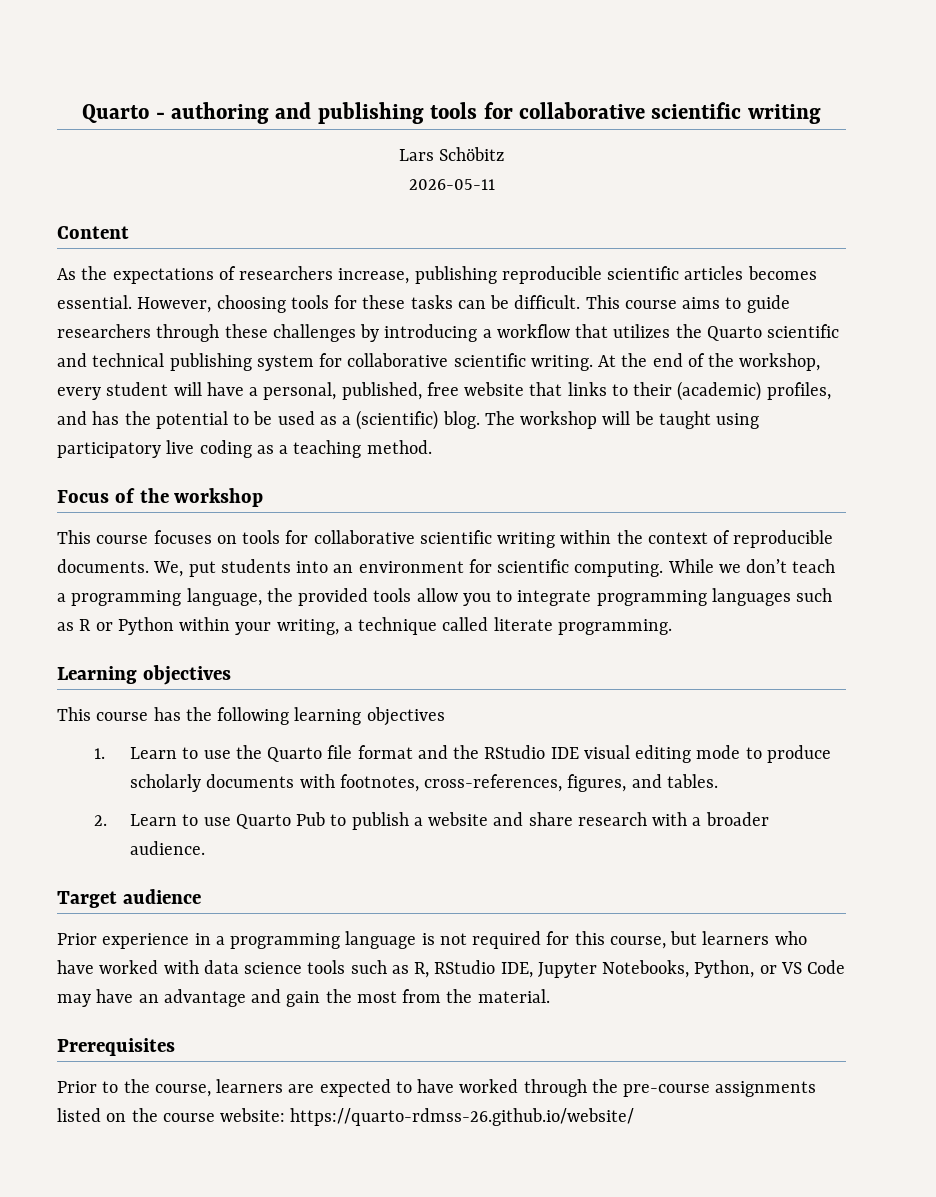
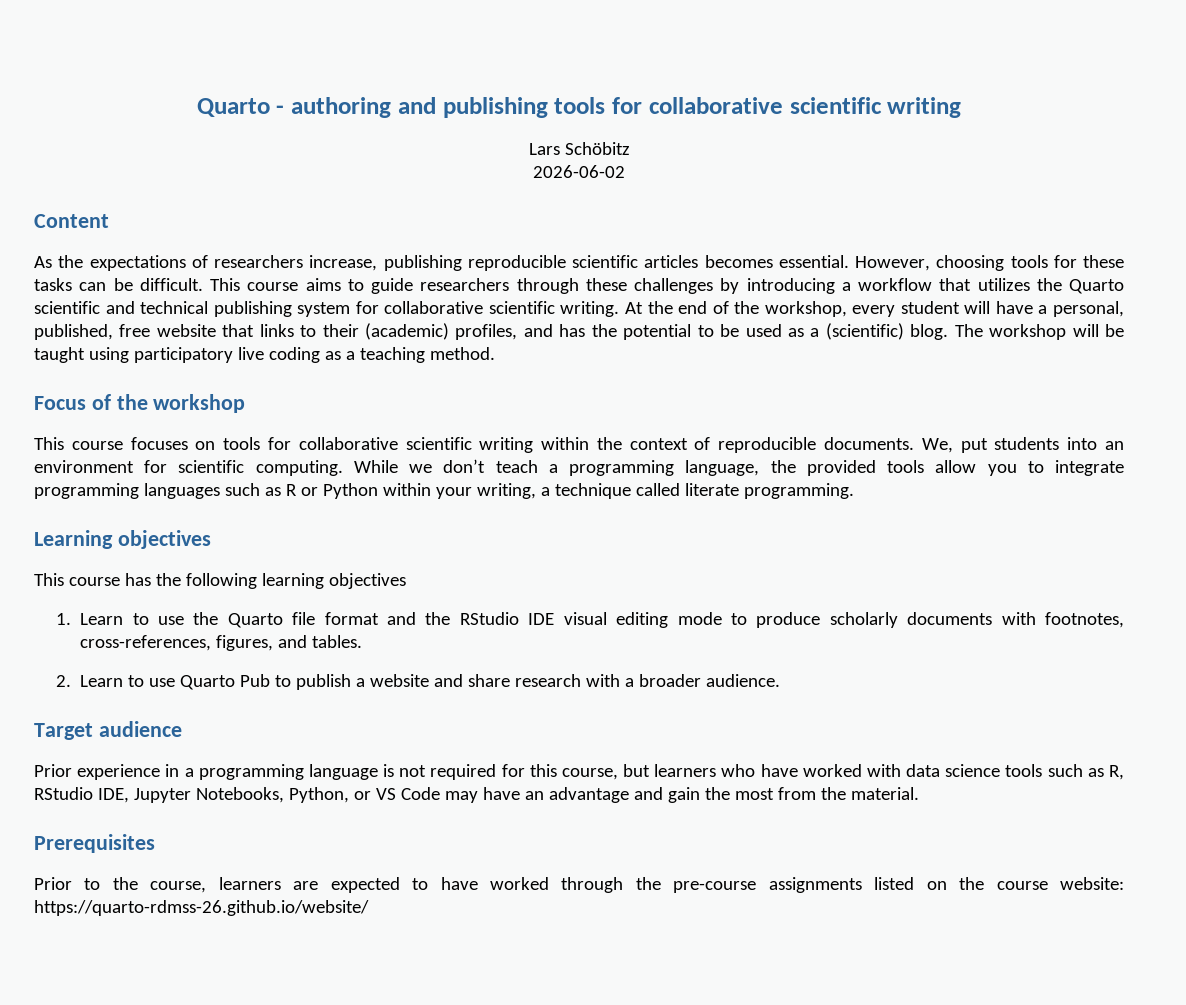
[408,179,495,190] 2026-05-11 -> [533,165,625,178] 2026-06-02

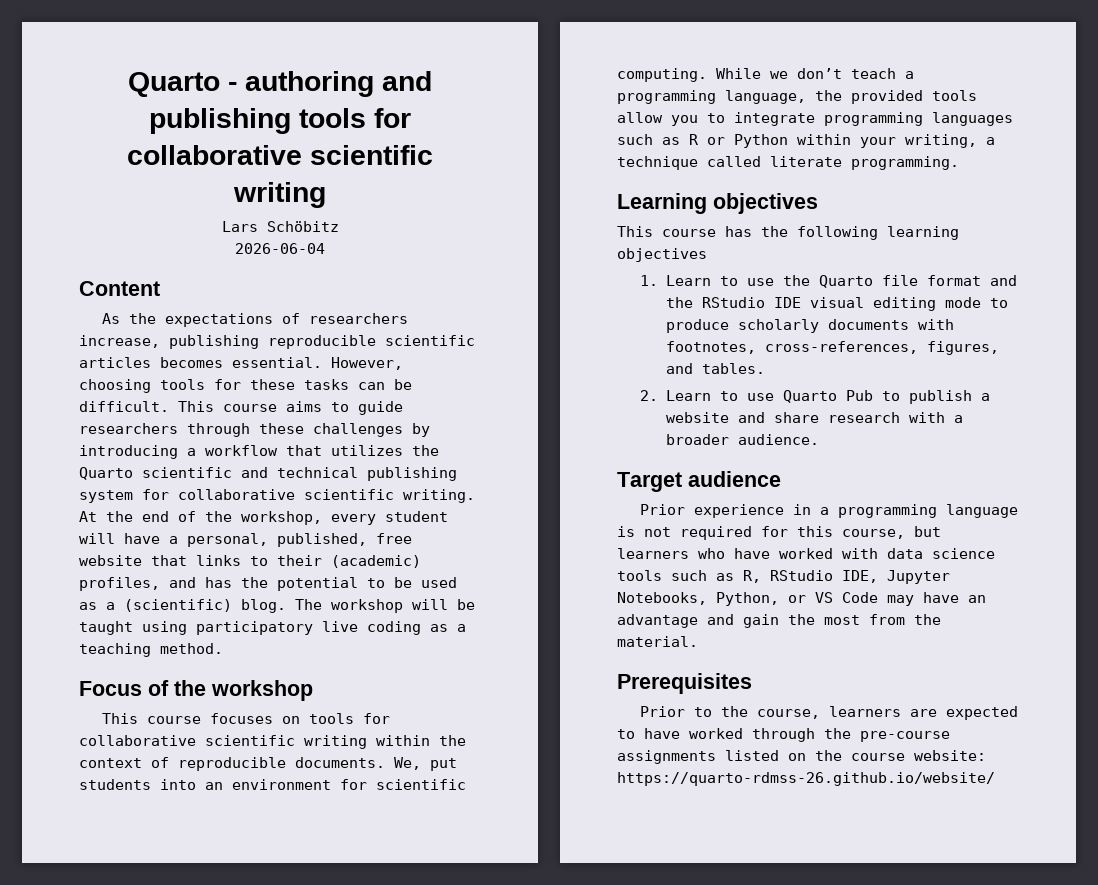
[533,165,625,178] 2026-06-02 -> [235,243,325,254] 2026-06-04

